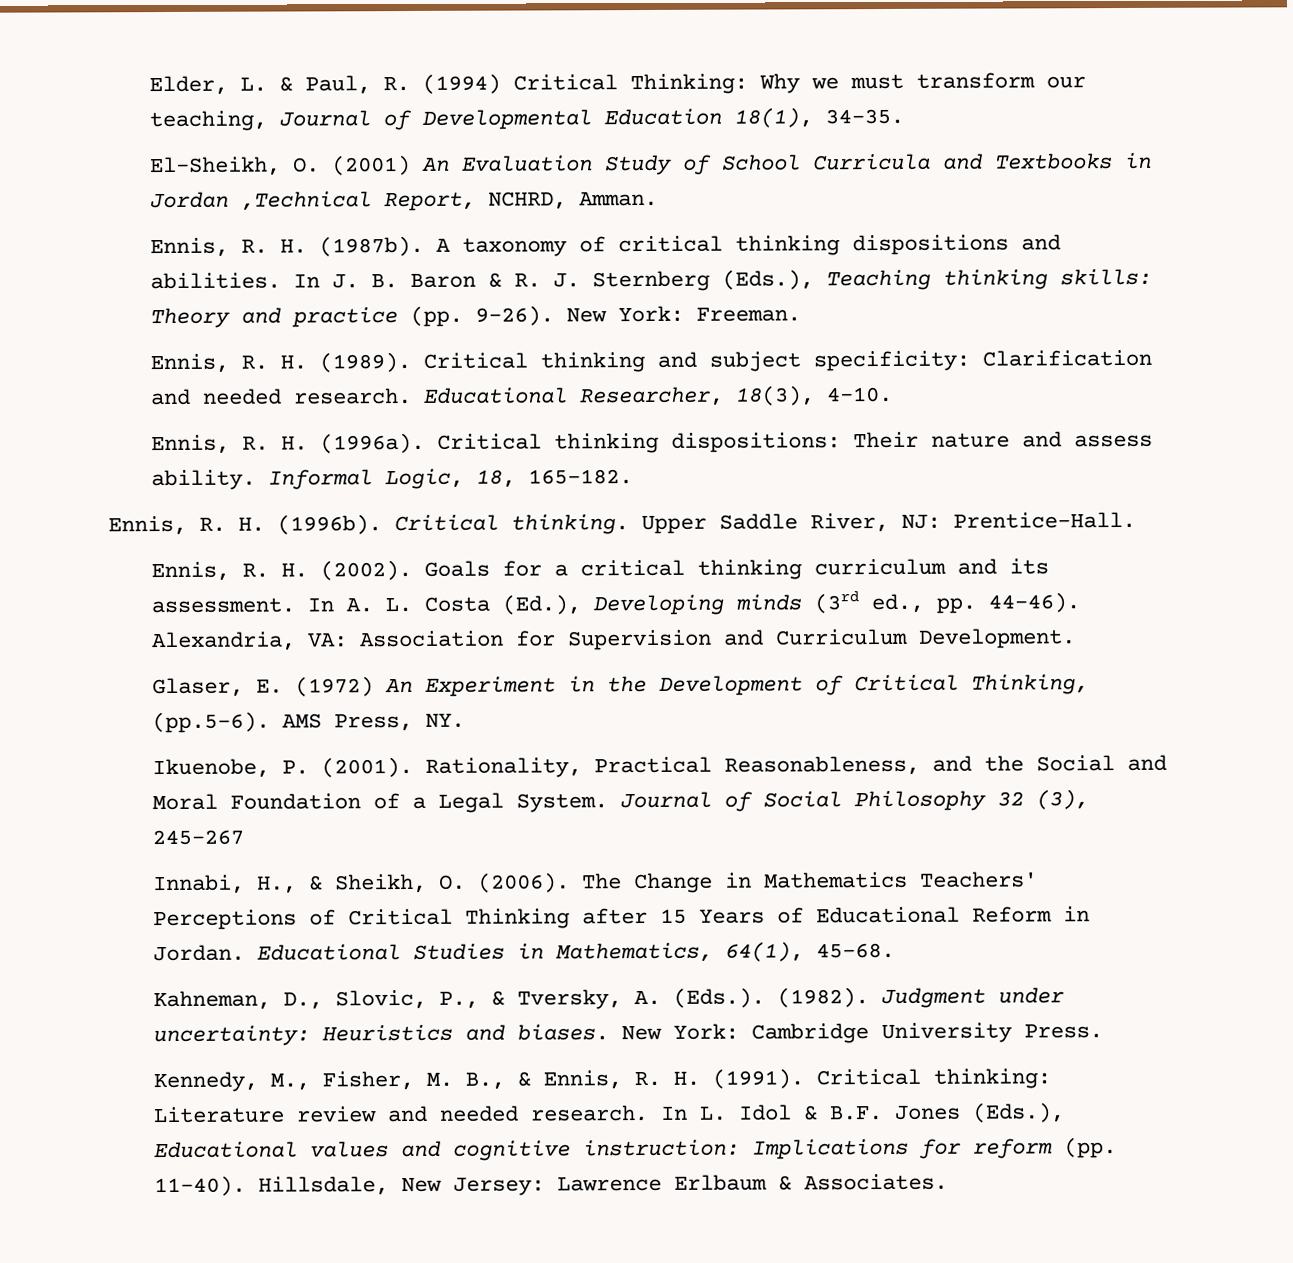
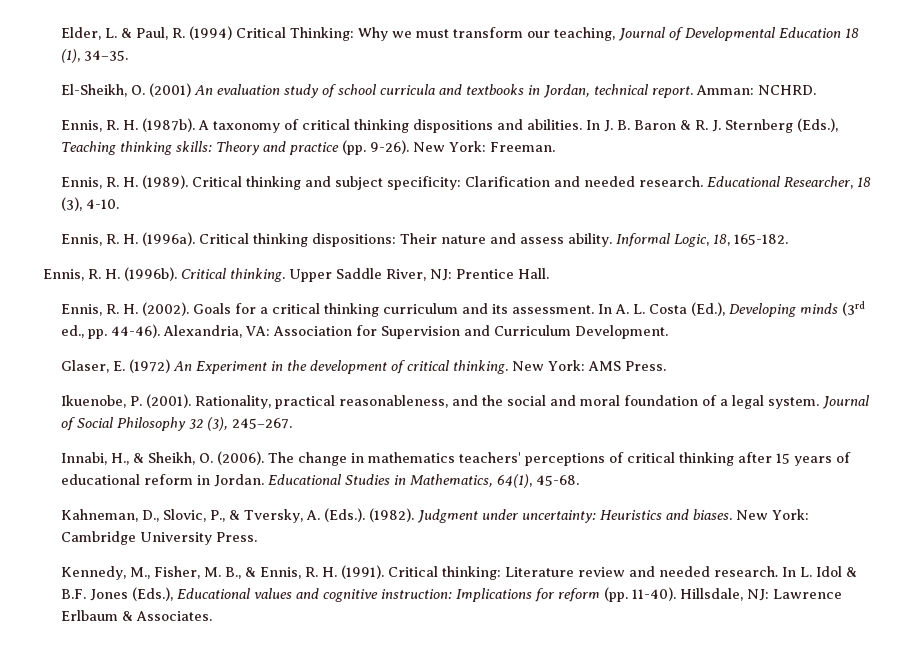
[734,107,814,128] 18(1), -> [844,28,859,38] [60,49,80,63] 18 (1),
[462,152,1153,176] [150,190,659,212] Evaluation Study of School Curricula and Textbooks in Jordan ,Technical Report, NCHRD, Amman. -> [216,84,816,98] evaluation study of school curricula and textbooks in Jordan, technical report. Amman: NCHRD.
[735,385,816,406] 18(3), -> [856,177,871,187] [60,197,82,211] 18 (3),
[953,511,1136,529] Prentice-Hall. -> [456,268,549,279] Prentice Hall.
[659,674,1090,696] [152,711,466,734] [152,754,1168,779] [152,792,609,813] Development of Critical Thinking, (pp.5-6). AMS Press, NY. // Ikuenobe, P. (2001). Rationality, Practical Reasonableness, and the Social and Moral Foundation of a Legal System. -> [309,360,666,374] [60,394,819,409] development of critical thinking. New York: AMS Press. // Ikuenobe, P. (2001). Rationality, practical reasonableness, and the social and moral foundation of a legal system.
[152,829,245,846] 245–267 -> [231,418,292,429] 245–267.
[634,871,1039,894] [153,906,1053,931] Change in Mathematics Teachers' Perceptions of Critical Thinking after 15 Years of Educational Reform -> [297,452,851,466] [60,474,193,485] change in mathematics teachers' perceptions of critical thinking after 15 years of educational reform
[401,1176,546,1196] New Jersey: -> [746,589,769,601] NJ:

